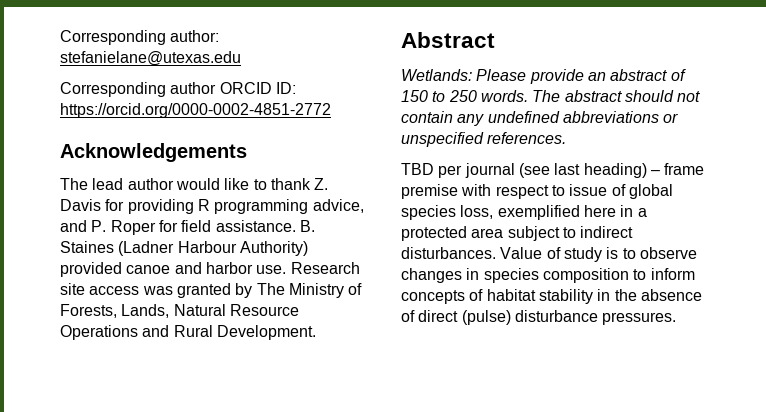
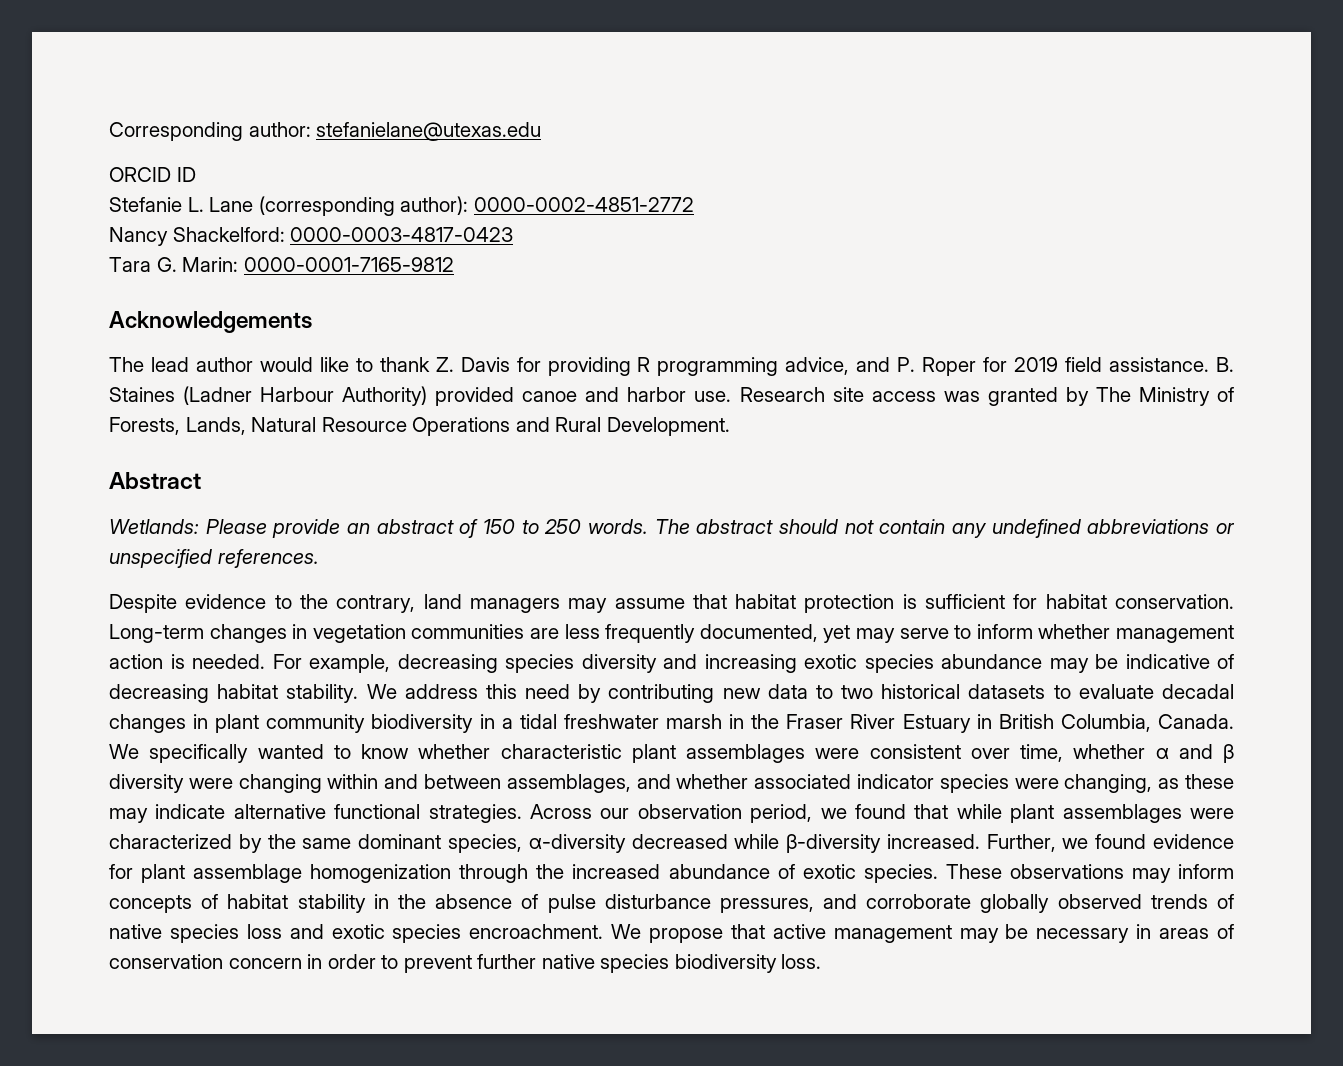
[60,82,296,97] [60,103,331,118] Corresponding author ORCID ID: https://orcid.org/0000-0002-4851-2772 -> [109,167,196,182] [109,196,694,216] [109,227,514,246] [109,257,454,272] ORCID ID // Stefanie L. Lane (corresponding author): 0000-0002-4851-2772 // Nancy Shackelford: 0000-0003-4817-0423 // Tara G. Marin: 0000-0001-7165-9812
(178, 226) none -> [1014,357,1059,372] 2019
[401,163,705,178] [401,184,673,199] [401,205,647,220] [401,226,634,241] [401,247,697,262] [401,268,647,283] TBD per journal (see last heading) – frame premise with respect to issue of global species loss, exemplified here in a protected area subject to indirect disturbances. Value of study is to observe changes in species composition to -> [109,594,1234,613] [109,624,1235,643] [109,654,1234,673] [109,684,1234,703] [109,714,1234,733] [109,744,1234,763] [109,774,1234,793] [109,804,1234,823] [109,834,1235,853] [109,864,1171,883] Despite evidence to the contrary, land managers may assume that habitat protection is sufficient for habitat conservation. Long-term changes in vegetation communities are less frequently documented, yet may serve to inform whether management action is needed. For example, decreasing species diversity and increasing exotic species abundance may be indicative of decreasing habitat stability. We address this need by contributing new data to two historical datasets to evaluate decadal changes in plant community biodiversity in a tidal freshwater marsh in the Fraser River Estuary in British Columbia, Canada. We specifically wanted to know whether characteristic plant assemblages were consistent over time, whether α and β diversity were changing within and between assemblages, and whether associated indicator species were changing, as these may indicate alternative functional strategies. Across our observation period, we found that while plant assemblages were characterized by the same dominant species, α-diversity decreased while β-diversity increased. Further, we found evidence for plant assemblage homogenization through the increased abundance of exotic species. These observations may
[418,310,677,325] direct (pulse) disturbance pressures. -> [547,894,1234,913] [109,924,1235,943] [109,954,822,973] pulse disturbance pressures, and corroborate globally observed trends of native species loss and exotic species encroachment. We propose that active management may be necessary in areas of conservation concern in order to prevent further native species biodiversity loss.

